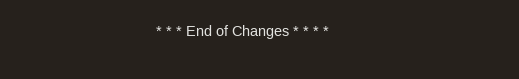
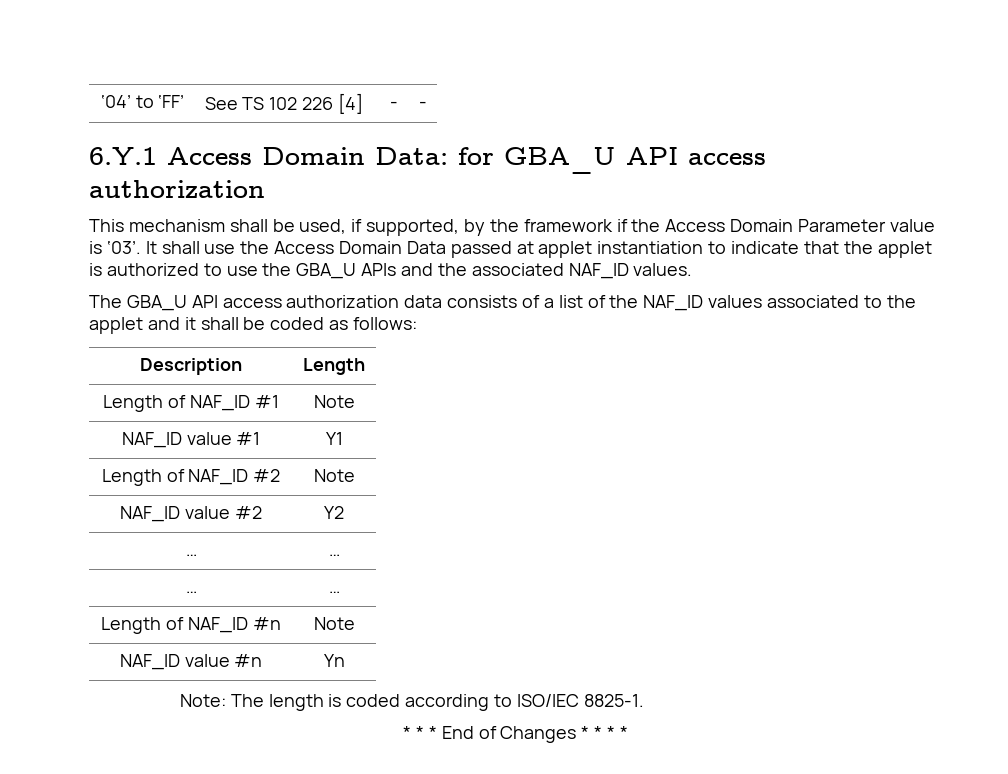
(155, 31) none -> [100,95,185,108] [204,93,363,114] [390,101,398,108] [418,101,427,108] [89,147,766,174] [89,180,265,198] [89,219,935,236] [89,241,932,258] [89,263,693,279] [89,295,916,311] [89,317,418,334] [140,358,242,375] [303,358,365,375] [103,395,279,412] [313,395,355,408] [121,432,261,448] [325,432,343,445] [101,469,281,486] [313,469,355,482] [120,506,262,522] [324,506,344,519] [185,554,197,556] [328,554,340,556] [185,591,197,593] [328,591,340,593] [101,617,281,634] [313,617,355,630] [119,654,263,670] [323,654,345,667] [179,694,644,711] ‘04’ to ‘FF’ | See TS 102 226 [4] | - | - // 6.Y.1 Access Domain Data: for GBA_U API access authorization // This mechanism shall be used, if supported, by the framework if the Access Domain Parameter value is ‘03’. It shall use the Access Domain Data passed at applet instantiation to indicate that the applet is authorized to use the GBA_U APIs and the associated NAF_ID values. // The GBA_U API access authorization data consists of a list of the NAF_ID values associated to the applet and it shall be coded as follows: // Description | Length // Length of NAF_ID #1 | Note // NAF_ID value #1 | Y1 // Length of NAF_ID #2 | Note // NAF_ID value #2 | Y2 // … | … // … | … // Length of NAF_ID #n | Note // NAF_ID value #n | Yn // Note: The length is coded according to ISO/IEC 8825-1. //

